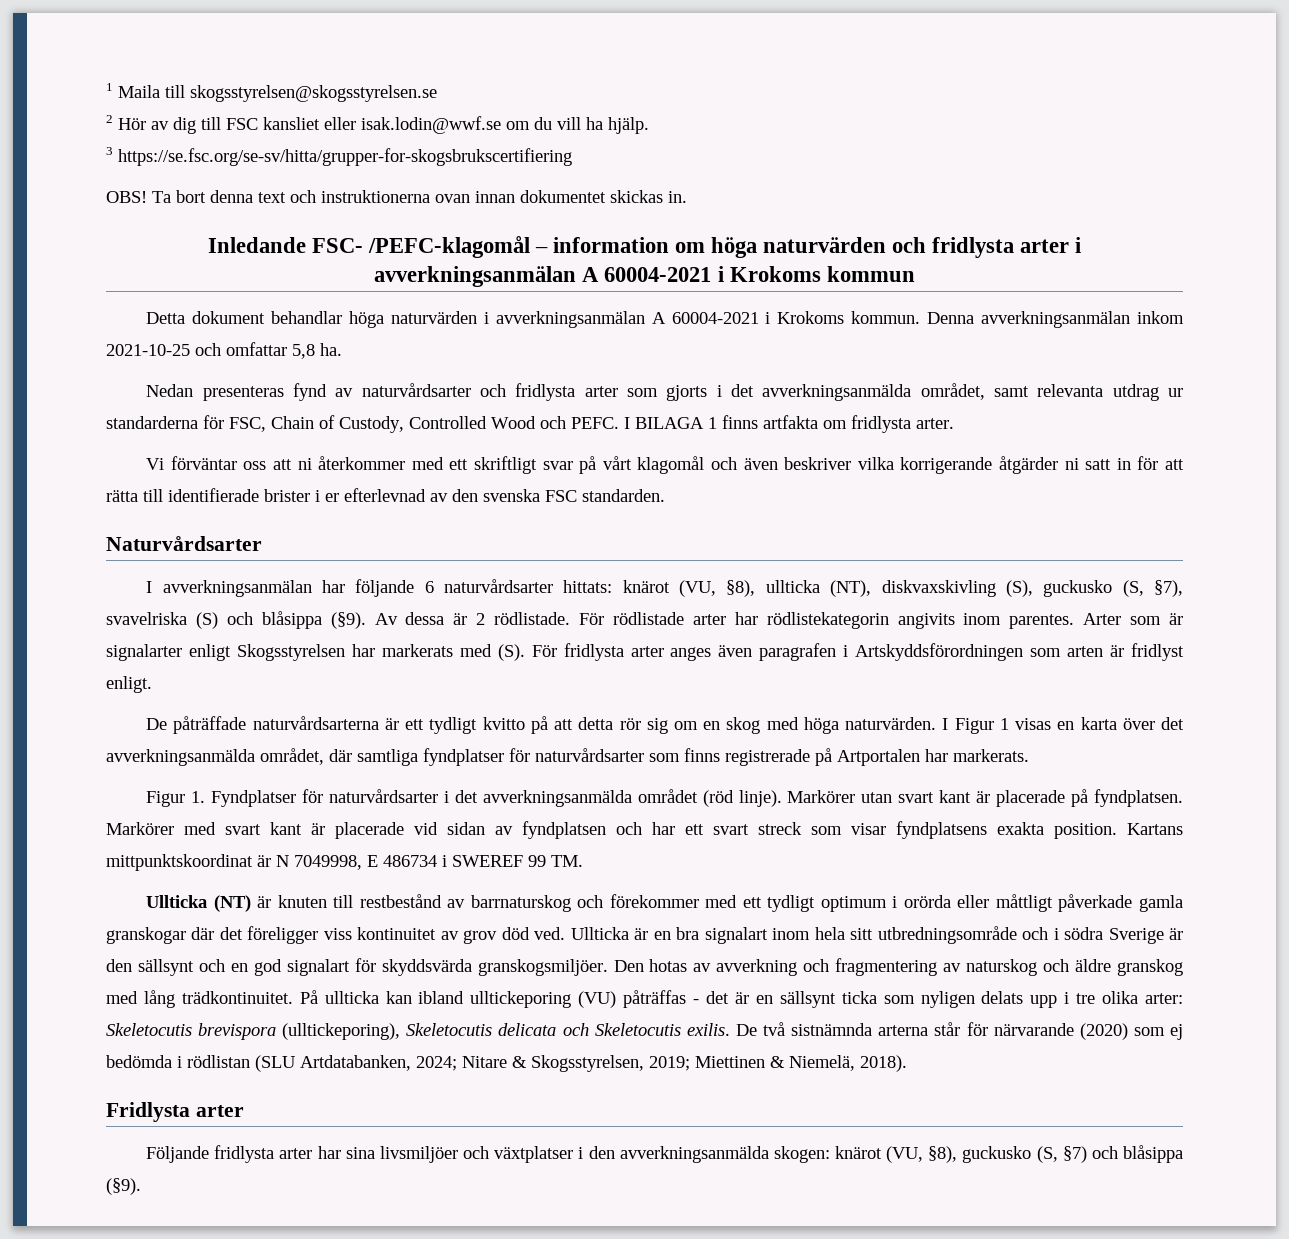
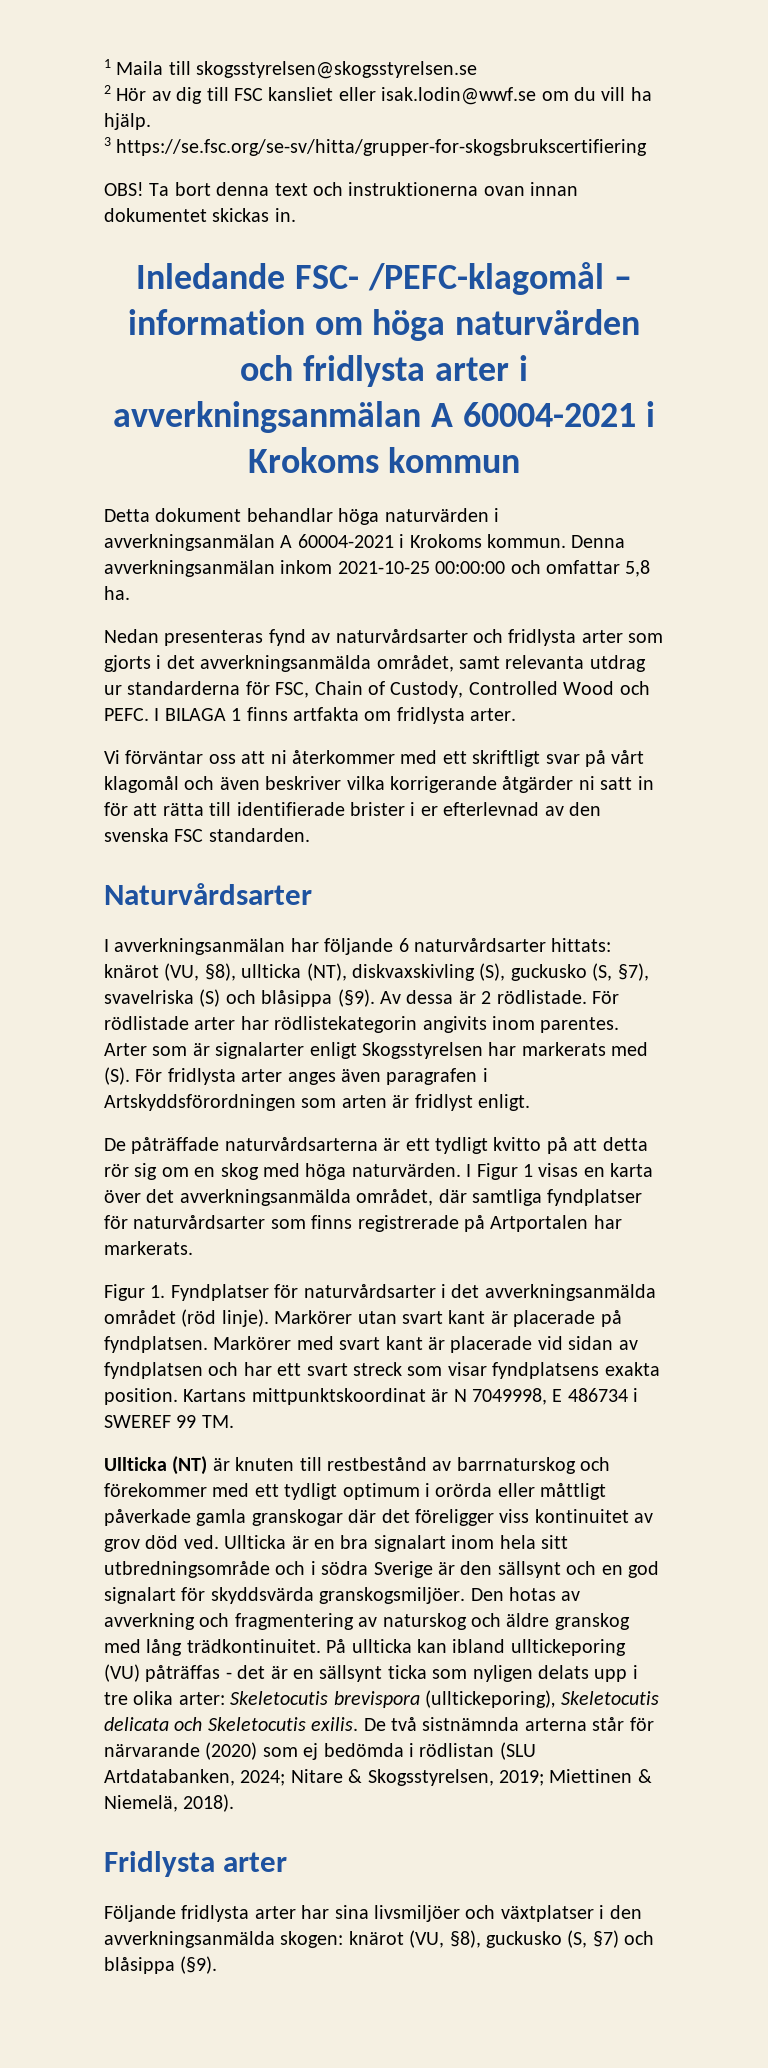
(190, 350) none -> [435,561,506,574] 00:00:00

